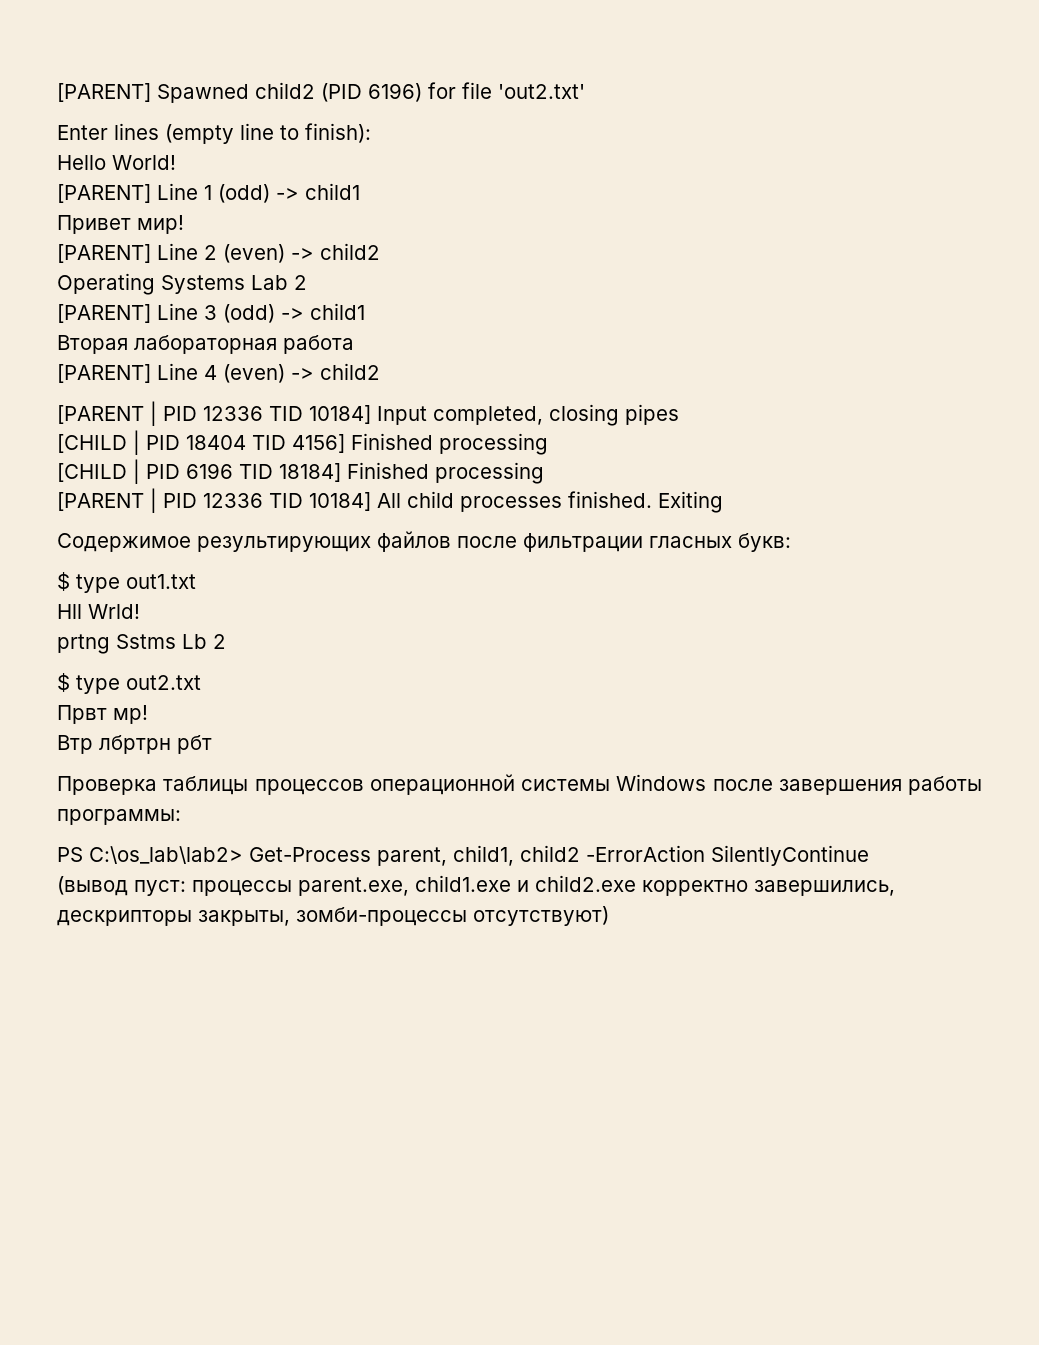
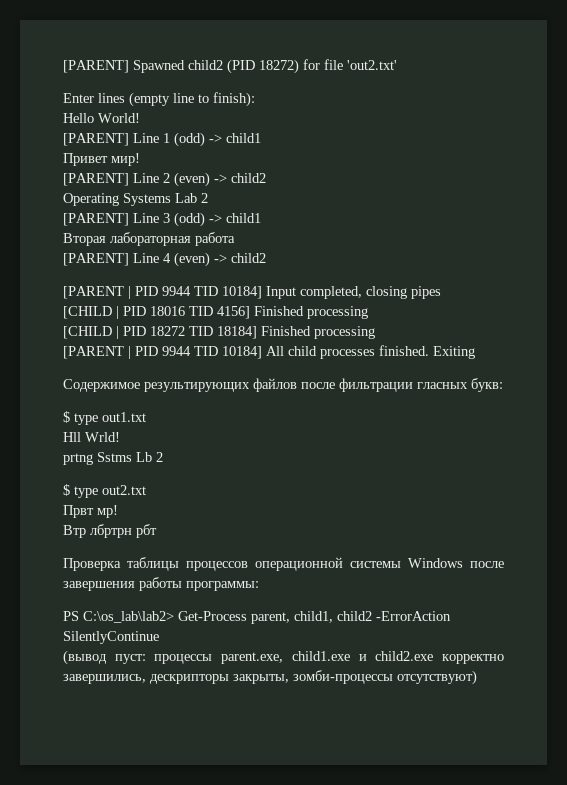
[368,83,422,102] 6196) -> [259,59,299,74] 18272)
[203,406,263,421] 12336 -> [162,286,191,296] 9944
[186,435,246,450] 18404 -> [150,306,185,316] 18016
[186,463,233,479] 6196 -> [150,326,185,336] 18272
[203,493,263,508] 12336 -> [162,346,191,356] 9944

